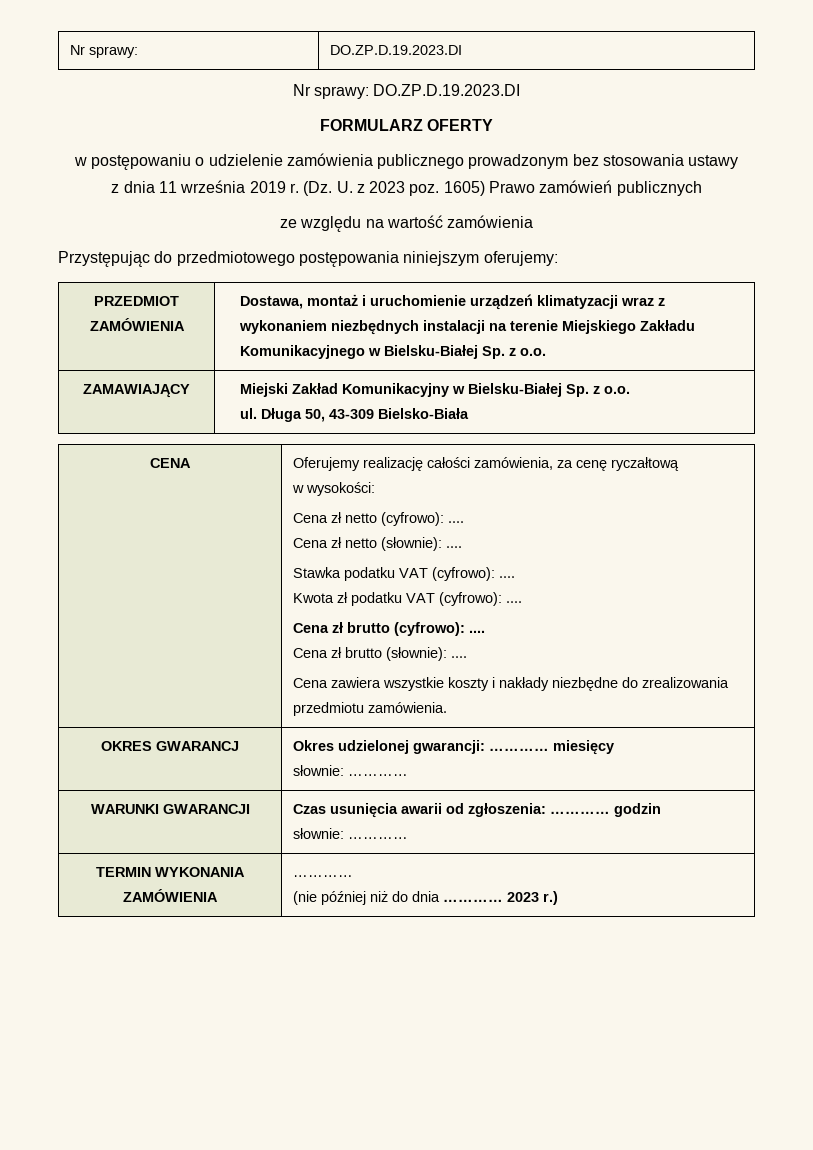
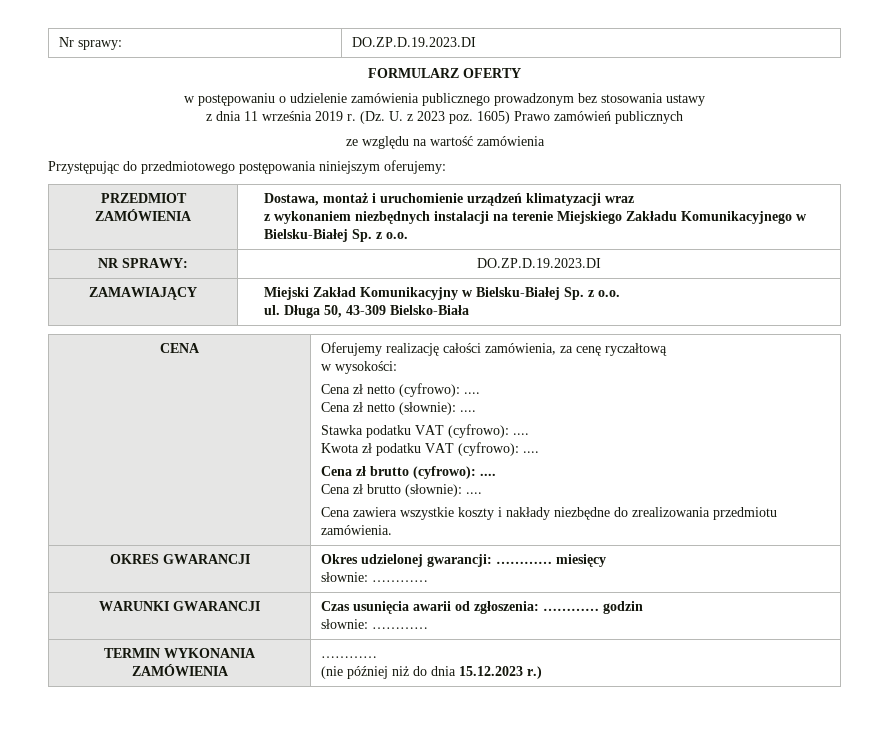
[292,84,521,99] // Nr sprawy: DO.ZP.D.19.2023.DI -> (476, 42) none
(655, 301) none -> (634, 199) //
(547, 352) none -> [98,258,188,268] [477,258,601,268] // NR SPRAWY: | DO.ZP.D.19.2023.DI
[156,741,239,751] GWARANCJ -> [162,554,250,564] GWARANCJI
[443,892,540,902] ………… 2023 -> [458,666,523,676] 15.12.2023

